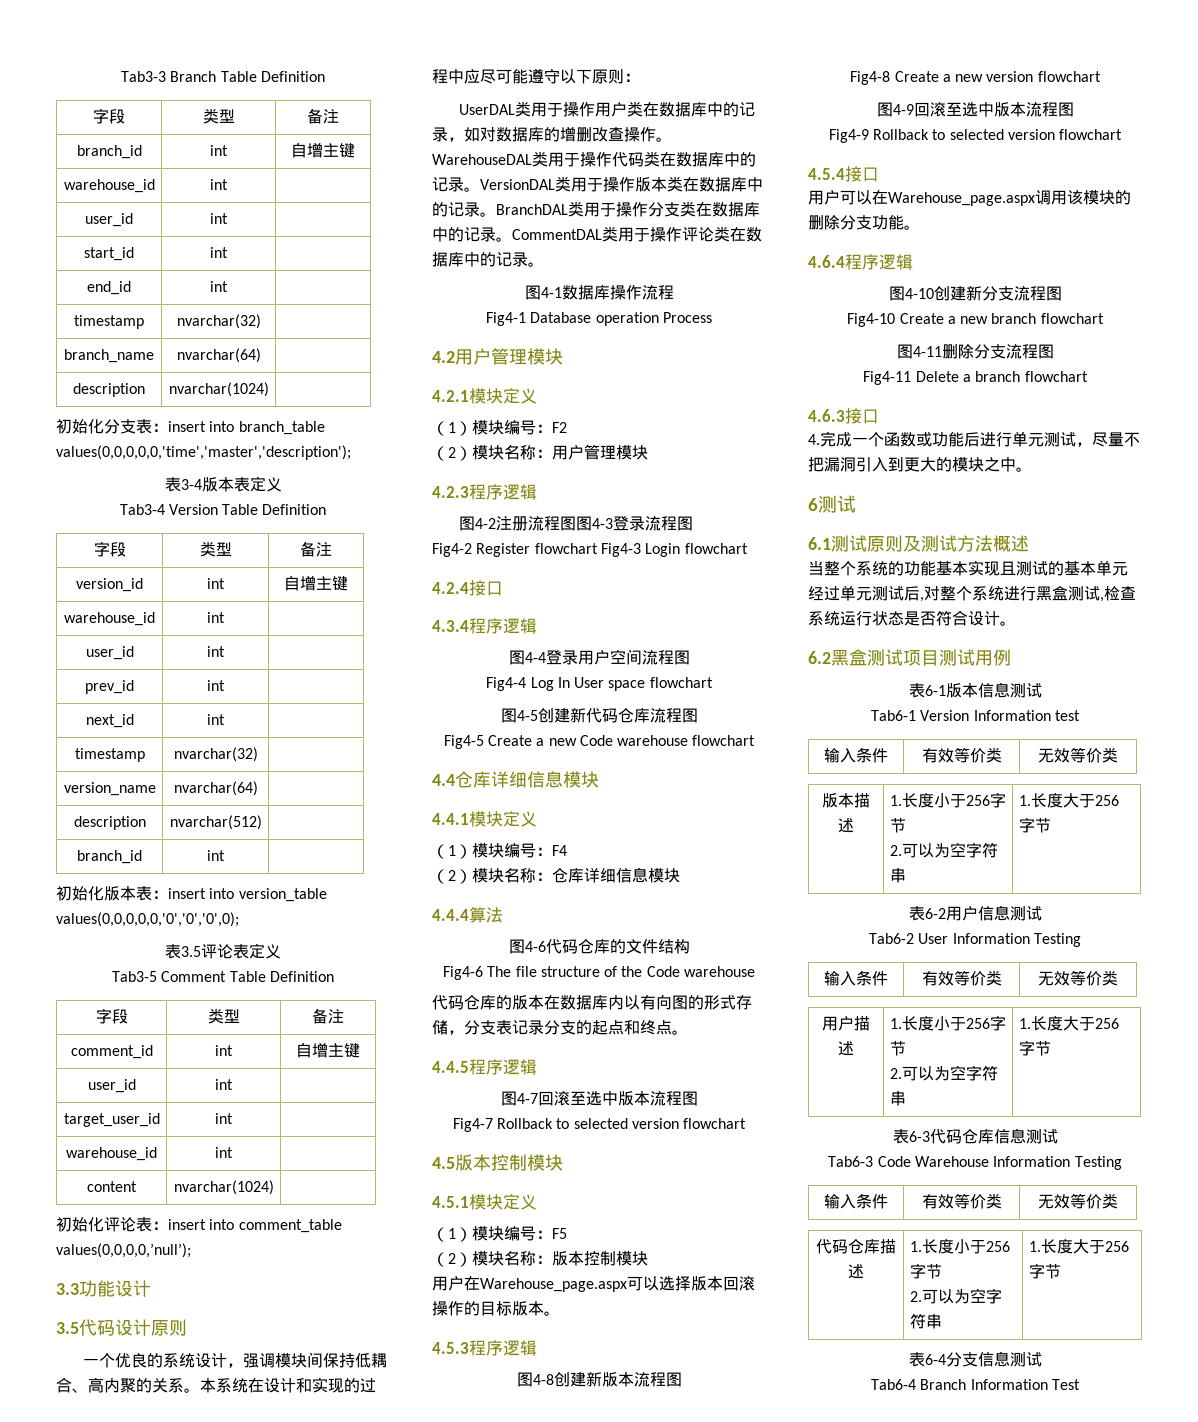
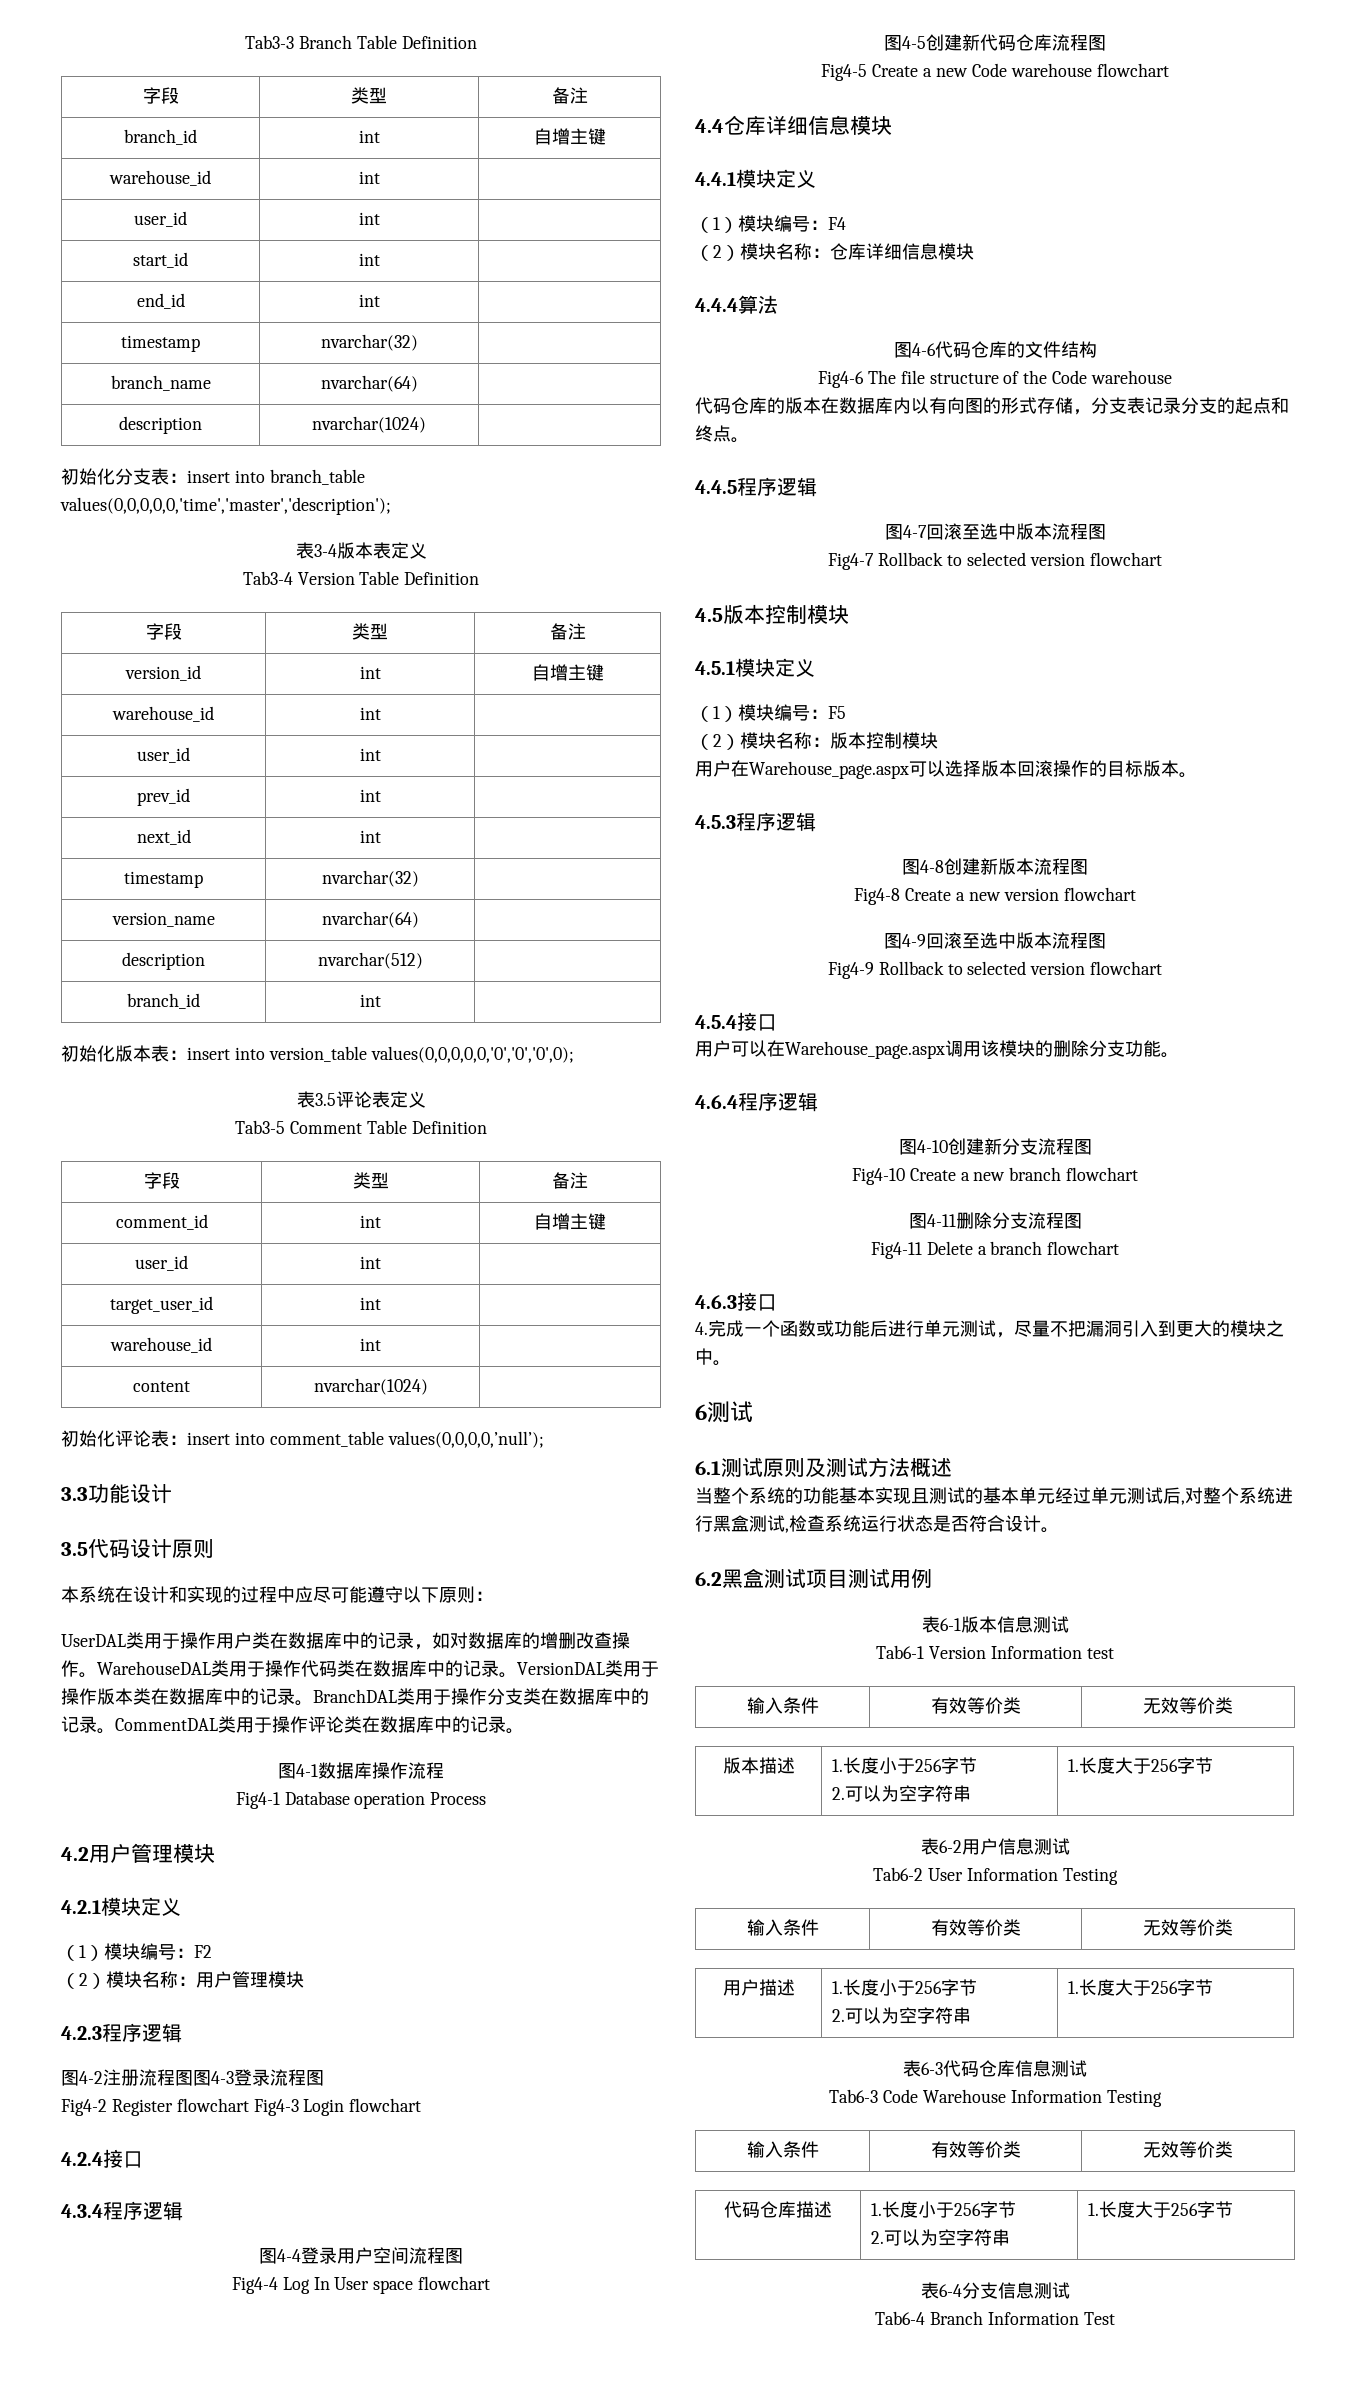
[83,1352,388,1368] [56,1377,200,1393] 一个优良的系统设计，强调模块间保持低耦合、高内聚的关系。 -> (214, 1548) none

